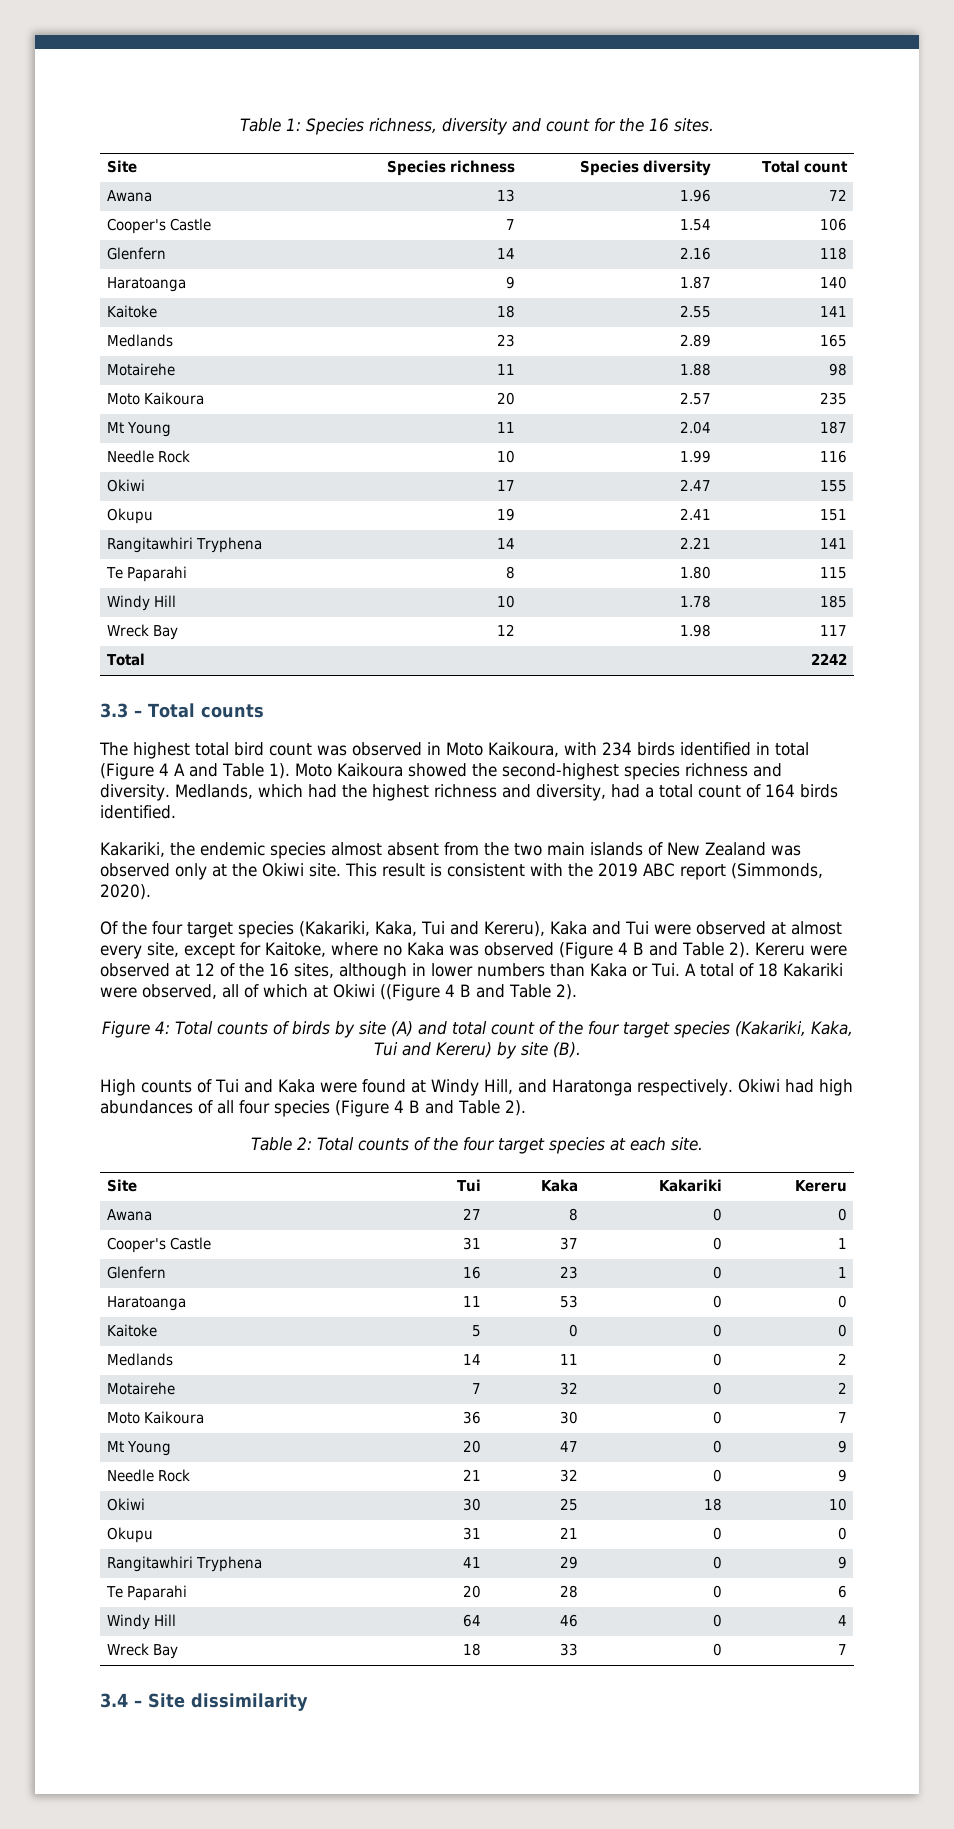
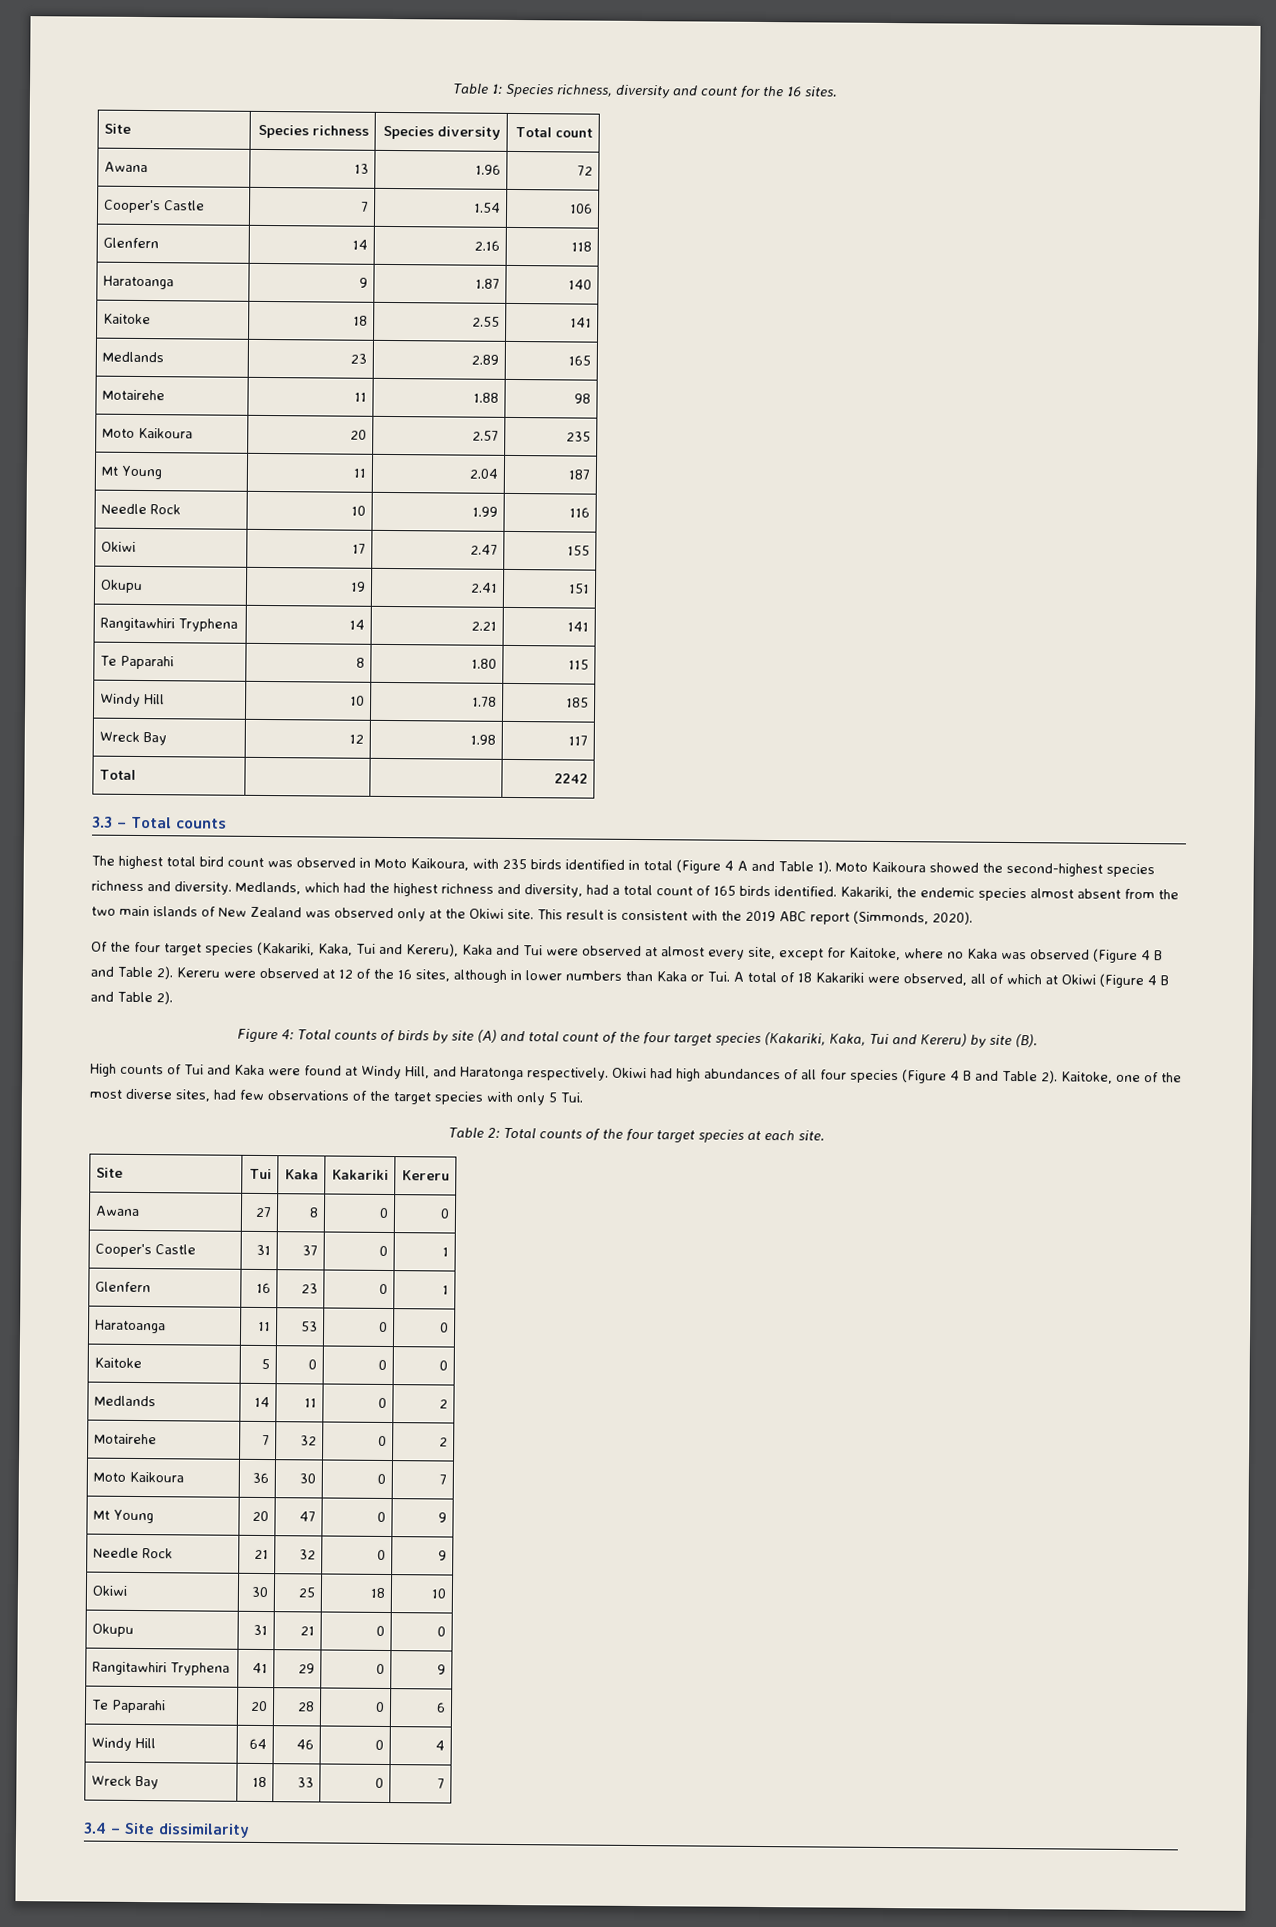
[602,742,632,756] 234 -> [502,858,527,870] 235
[764,784,795,798] 164 -> [713,885,736,896] 165
(176, 812) // -> (837, 891) none
[380,984,440,1001] ((Figure -> [1098,973,1144,989] (Figure
(526, 1108) none -> [1060,1071,1182,1084] [89,1088,583,1106] Kaitoke, one of the most diverse sites, had few observations of the target species with only 5 Tui.

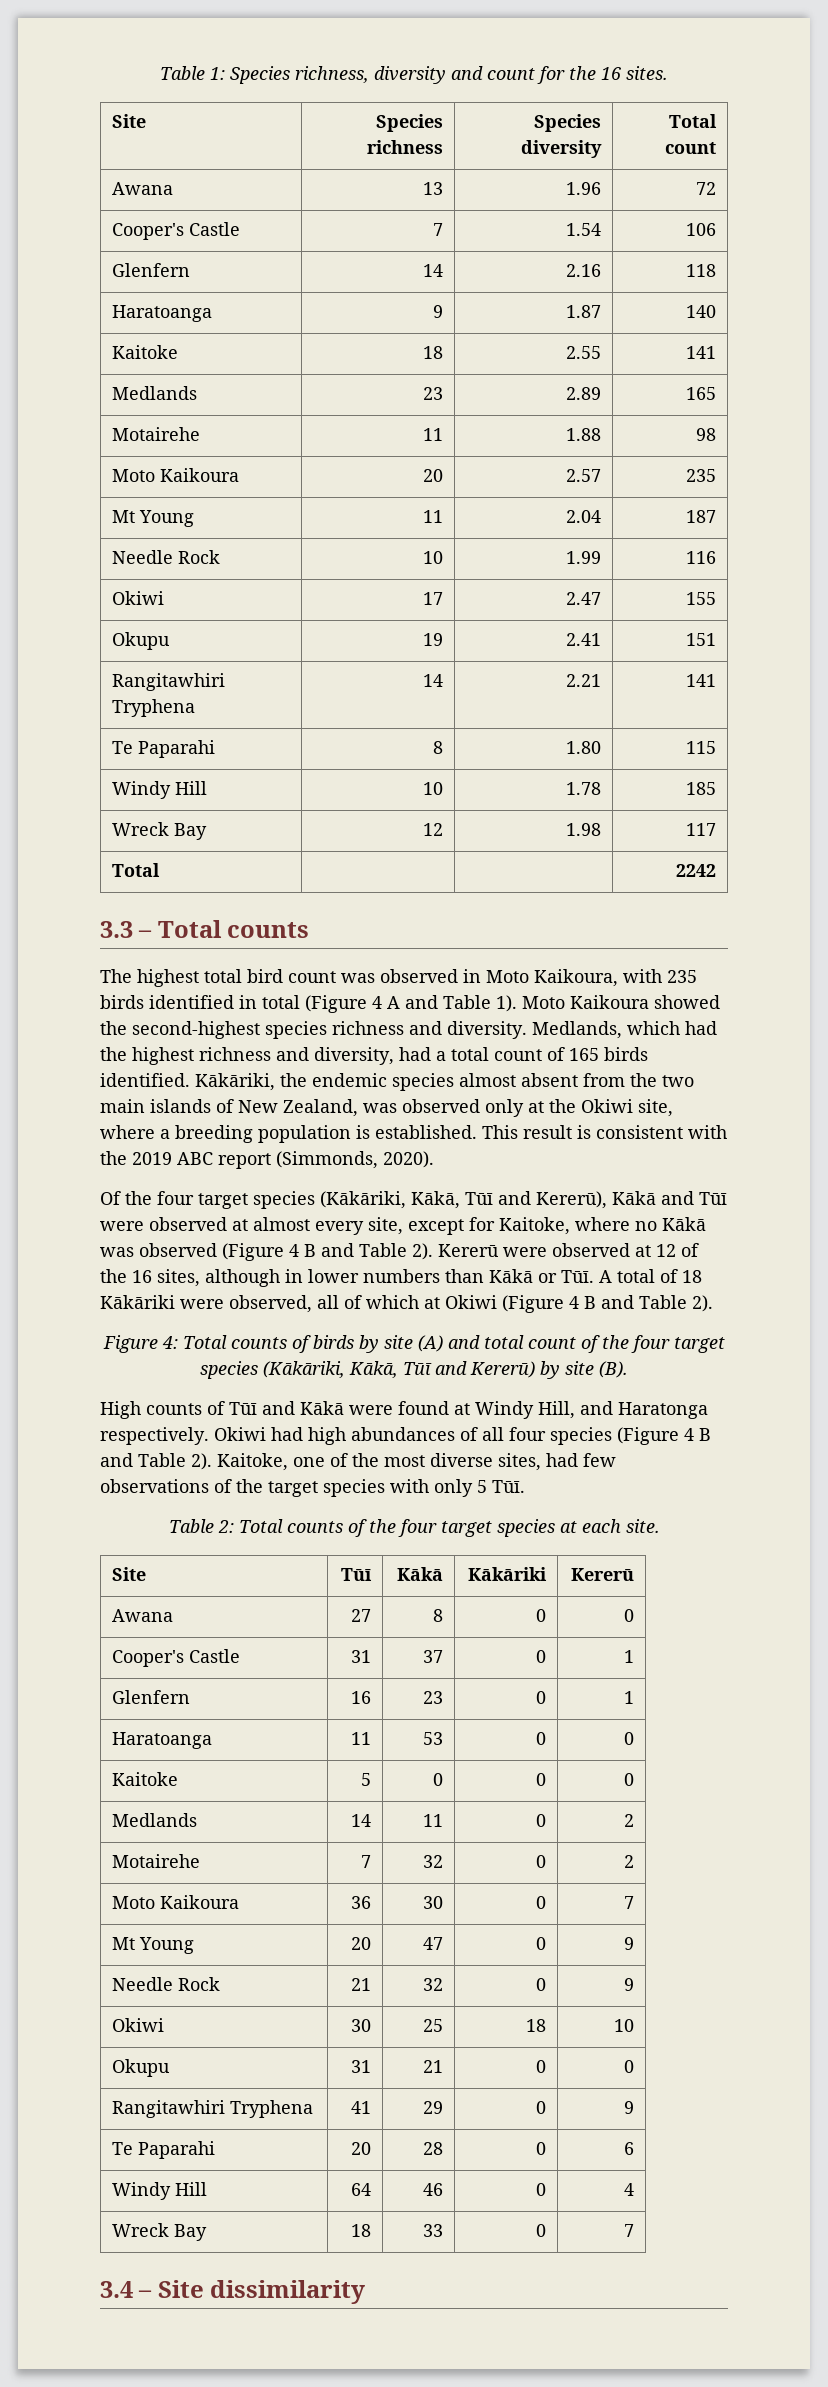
[840,886,893,900] Kakariki, -> [195,1073,275,1091] Kākāriki,
[250,906,302,918] Zealand -> [283,1099,358,1117] Zealand,
[507,908,534,920] site. -> [638,1099,673,1117] [100,1125,477,1143] site, where a breeding population is established.
[257,941,543,957] (Kakariki, Kaka, Tui and Kereru), Kaka and Tui -> [320,1191,727,1209] (Kākāriki, Kākā, Tūī and Kererū), Kākā and Tūī
[967,948,998,959] Kaka -> [662,1217,706,1231] Kākā
[175,967,220,978] Kereru -> [438,1244,499,1257] Kererū
[655,971,730,982] Kaka or Tui. -> [489,1269,594,1283] Kākā or Tūī.
[814,972,864,983] Kakariki -> [100,1295,175,1309] Kākāriki
[763,1032,968,1047] (Kakariki, Kaka, Tui and Kereru) -> [263,1361,535,1378] (Kākāriki, Kākā, Tūī and Kererū)
[184,1064,265,1076] Tui and Kaka -> [229,1401,344,1415] Tūī and Kākā
[560,1092,583,1103] Tui. -> [492,1480,525,1493] Tūī.
[249,1168,273,1180] [285,1169,320,1180] [332,1169,390,1181] [402,1170,451,1181] Tui | Kaka | Kakariki | Kereru -> [340,1568,372,1581] [396,1567,443,1581] [467,1567,547,1581] [570,1568,634,1581] Tūī | Kākā | Kākāriki | Kererū

